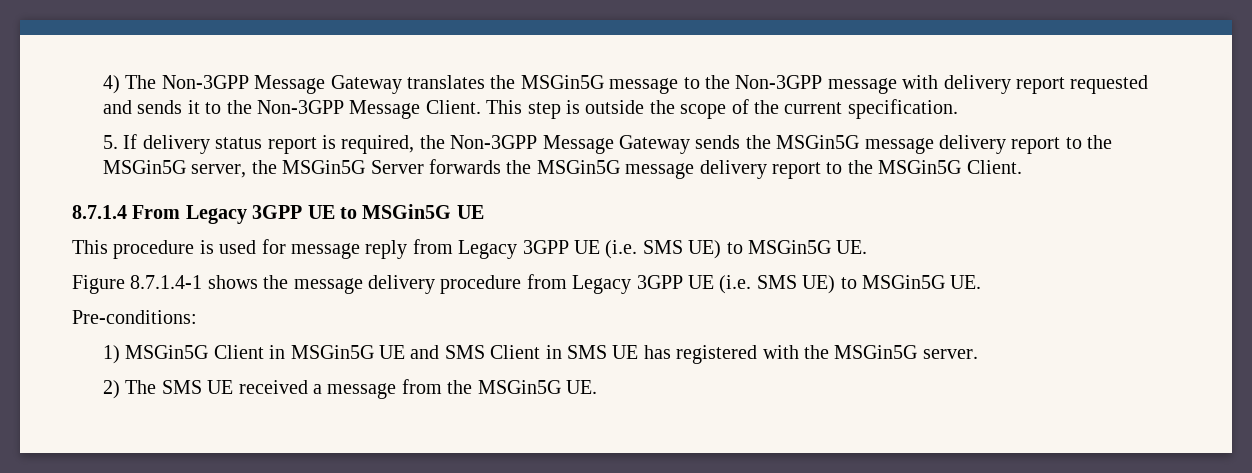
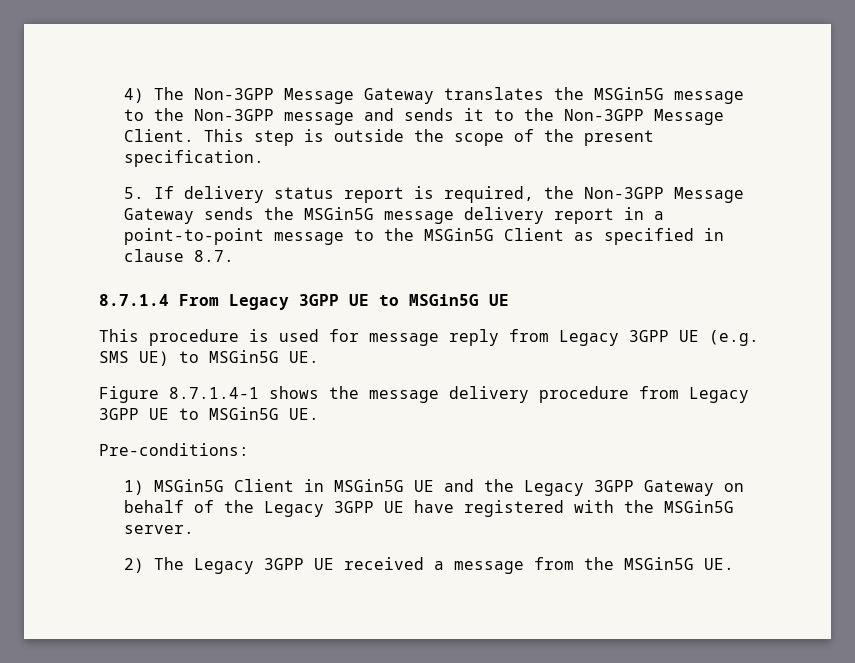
[902,75,1149,94] with delivery report requested -> (355, 118) none
[784,102,843,114] current -> [584,130,655,146] present
[1065,135,1113,149] [102,159,1022,179] to the MSGin5G server, the MSGin5G Server forwards the MSGin5G message delivery report to the MSGin5G Client. -> [624,207,665,220] [124,228,725,245] [124,249,235,262] in a point-to-point message to the MSGin5G Client as specified in clause 8.7.
[605,240,638,259] (i.e. -> [709,330,759,346] (e.g.
[719,275,836,294] (i.e. SMS UE) -> (169, 414) none
[444,345,671,359] SMS Client in SMS UE has -> [484,479,745,496] [124,500,455,517] the Legacy 3GPP Gateway on behalf of the Legacy 3GPP UE have
[161,380,202,394] SMS -> [194,558,305,574] Legacy 3GPP

